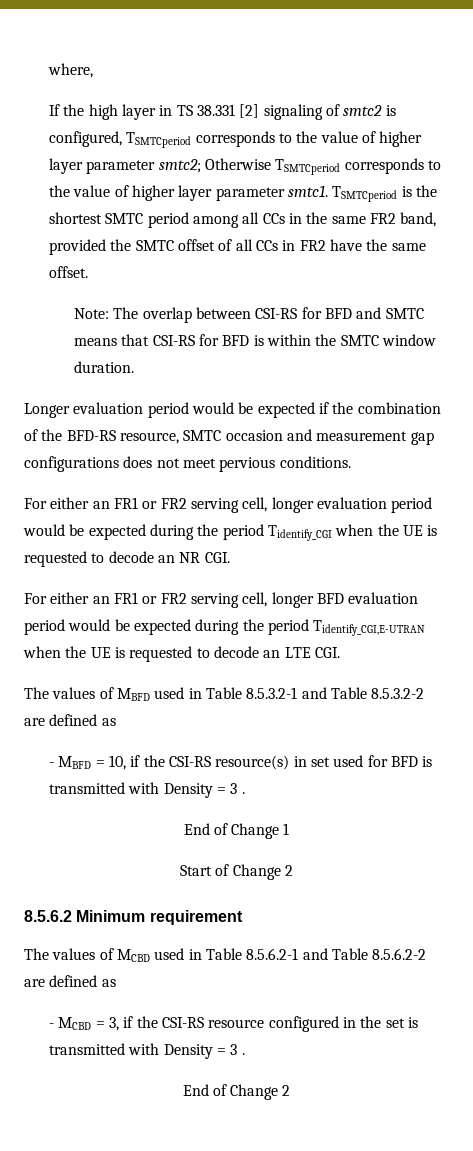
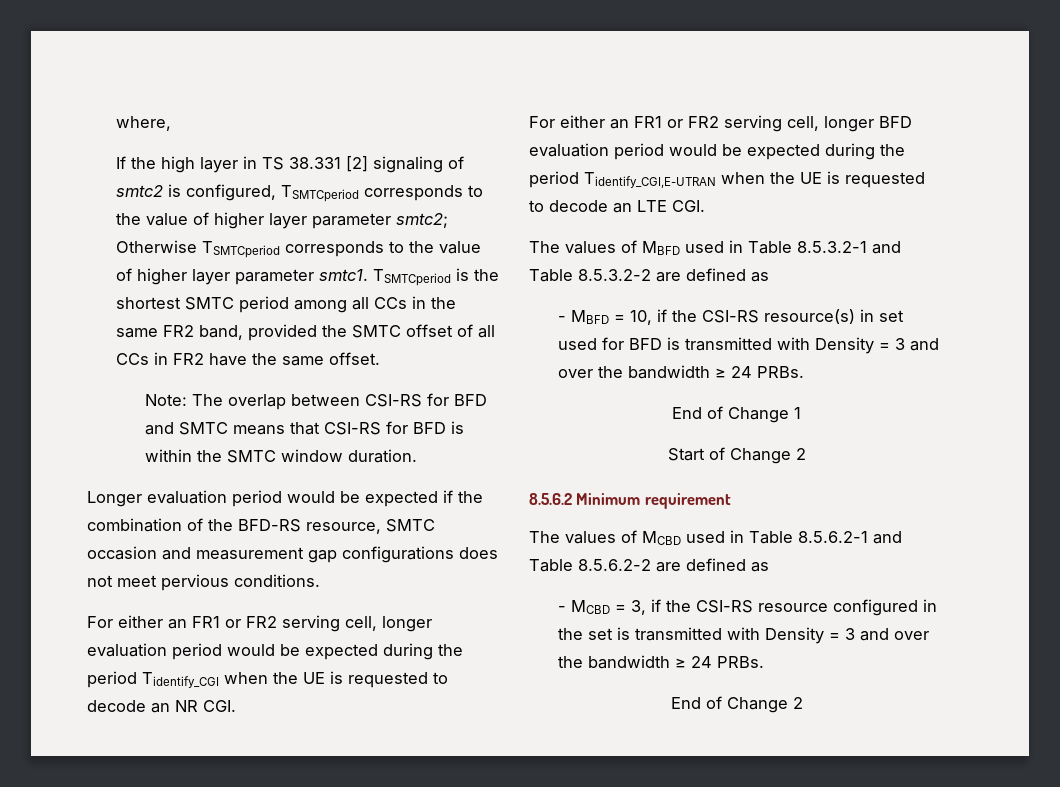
[241,792,245,794] . -> [910,338,940,351] [558,365,805,379] and over the bandwidth ≥ 24 PRBs.
[241,1053,245,1055] . -> [860,628,930,641] [558,655,765,669] and over the bandwidth ≥ 24 PRBs.

